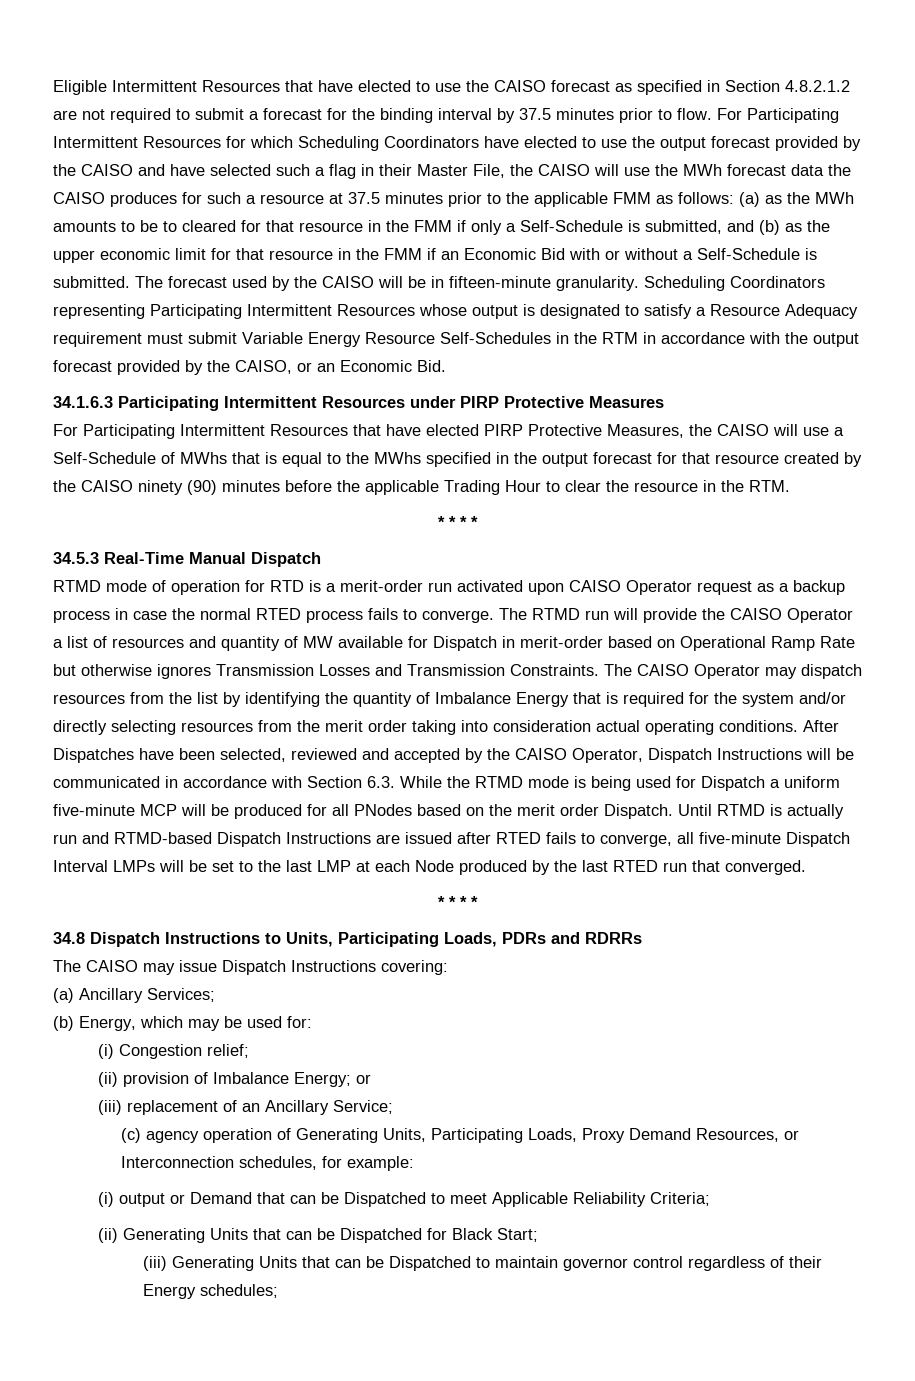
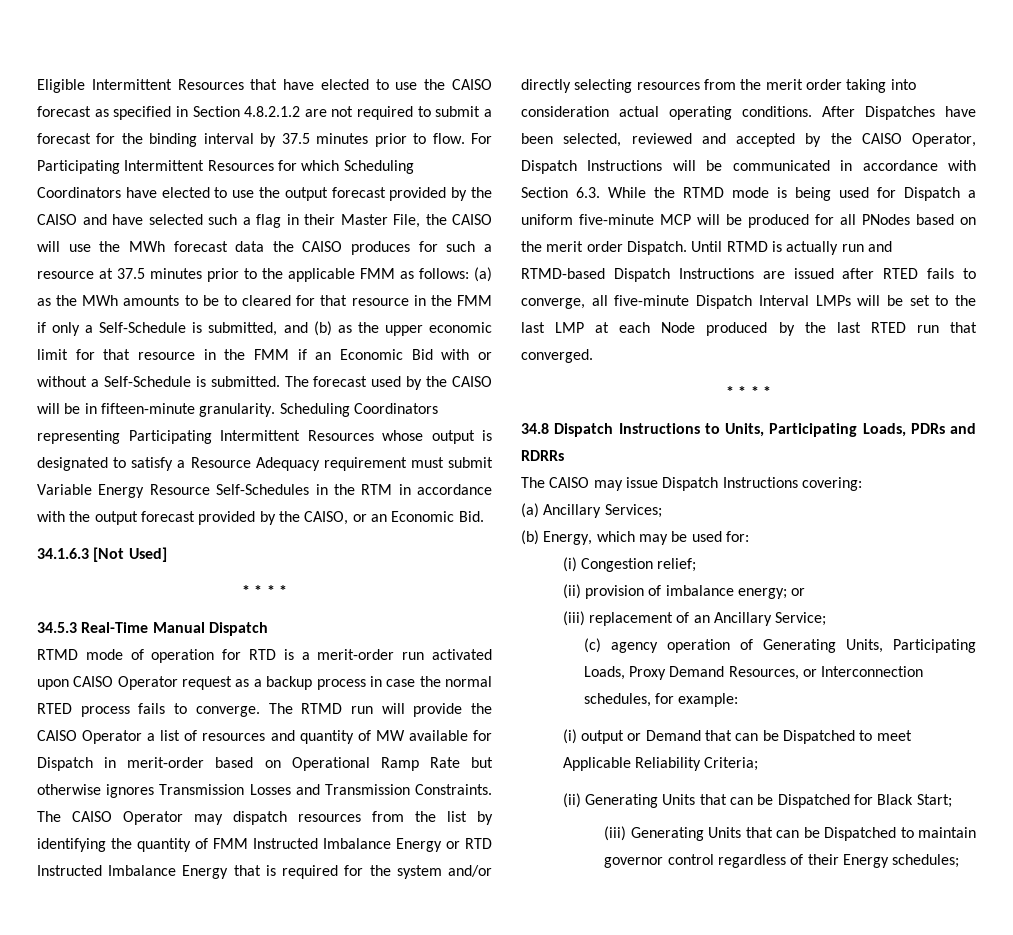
[118,396,664,411] [53,424,844,439] [53,452,862,467] [53,480,790,495] Participating Intermittent Resources under PIRP Protective Measures // For Participating Intermittent Resources that have elected PIRP Protective Measures, the CAISO will use a Self-Schedule of MWhs that is equal to the MWhs specified in the output forecast for that resource created by the CAISO ninety (90) minutes before the applicable Trading Hour to clear the resource in the RTM. -> [93,547,167,562] [Not Used]
(430, 698) none -> [213,838,492,852] [37,865,102,876] FMM Instructed Imbalance Energy or RTD Instructed
[213,1072,352,1087] Imbalance Energy; -> [665,585,787,599] imbalance energy;

